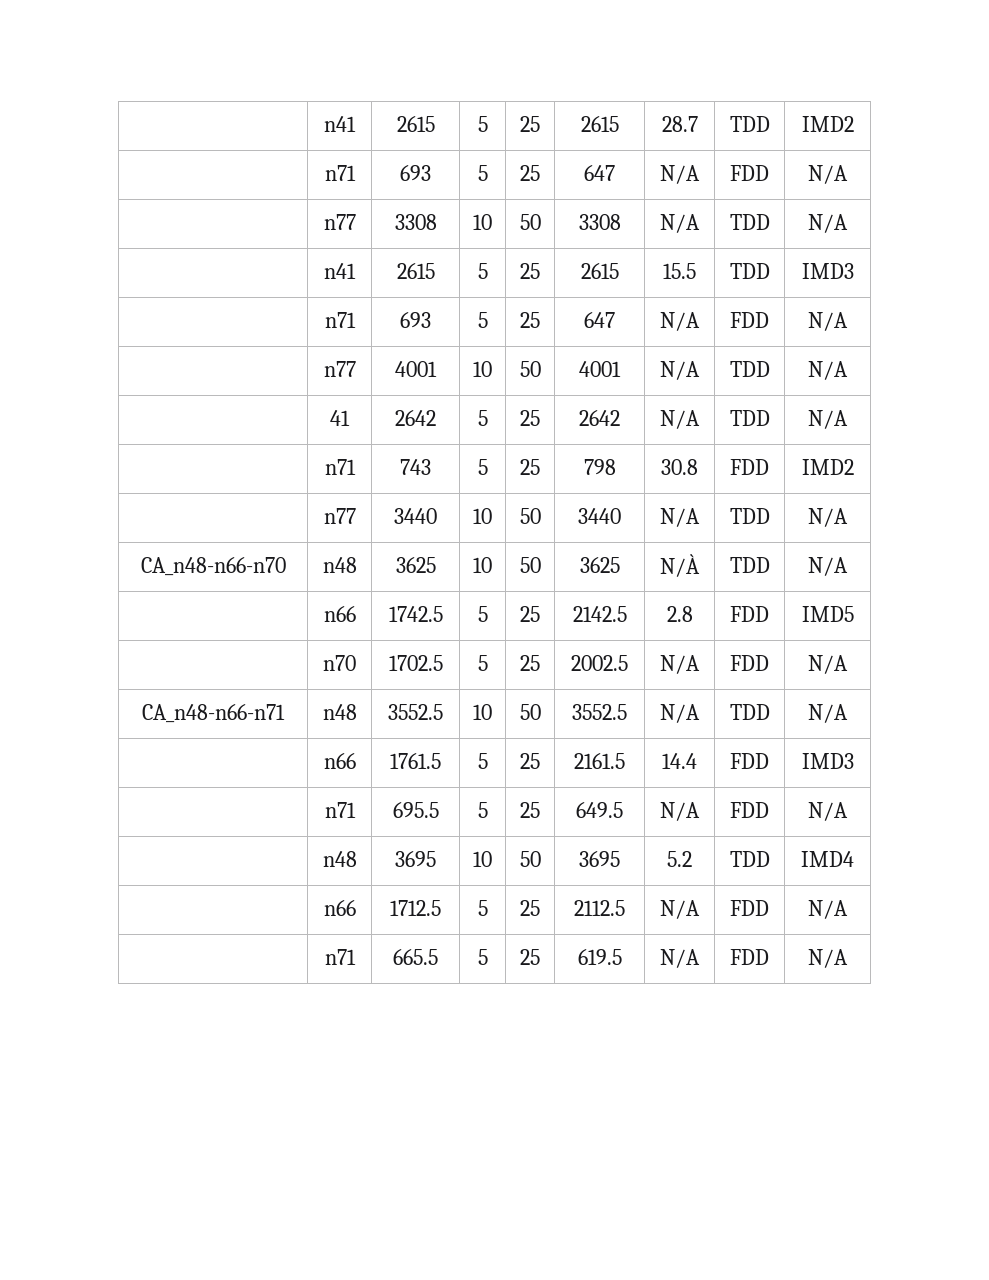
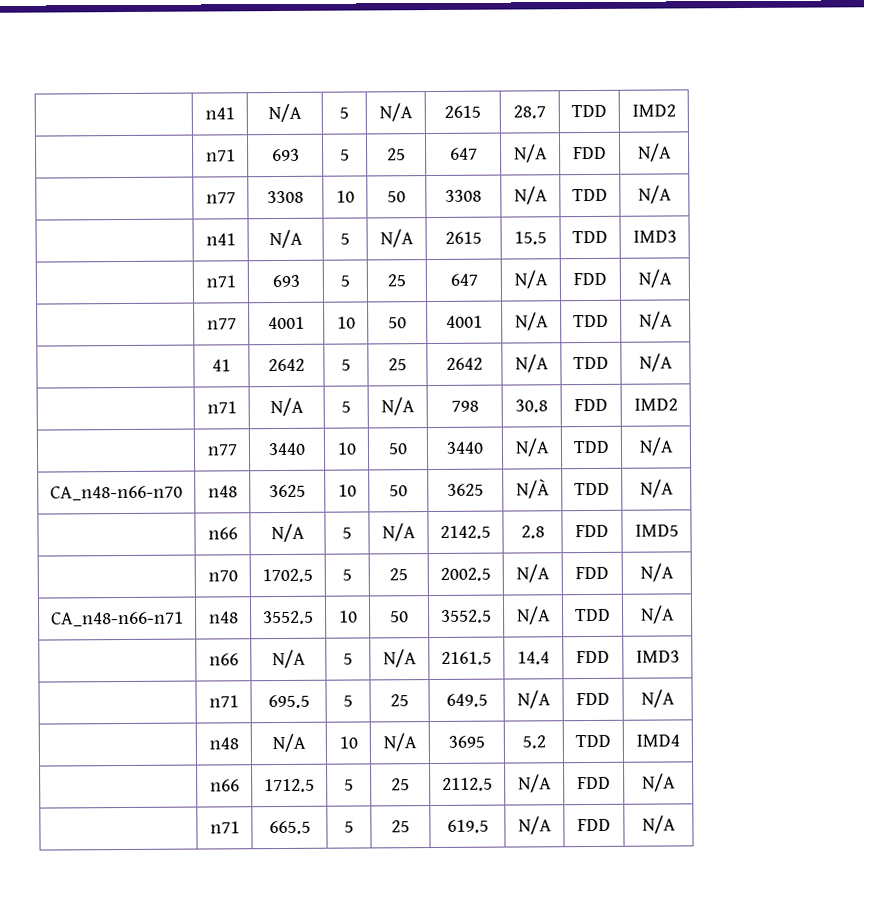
[324,116,356,132] [396,116,435,132] [477,116,488,132] [520,116,540,132] | n41 | 2615 | 5 | 25 -> [204,107,235,120] [267,103,302,123] [339,107,349,119] [378,103,413,122] | n41 | N/A | 5 | N/A
[396,263,435,279] [477,263,488,279] [520,263,540,279] 2615 | 5 | 25 -> [268,229,303,249] [340,233,350,245] [379,229,414,248] N/A | 5 | N/A
[400,459,431,475] [477,459,488,475] [520,459,540,475] 743 | 5 | 25 -> [269,397,304,417] [341,401,351,413] [380,397,415,416] N/A | 5 | N/A
[388,606,443,622] [477,606,488,622] [520,606,540,622] 1742.5 | 5 | 25 -> [270,523,305,543] [342,527,352,539] [381,523,416,542] N/A | 5 | N/A
[390,753,441,769] [477,753,488,769] [520,753,540,769] 1761.5 | 5 | 25 -> [271,649,306,669] [343,653,353,665] [382,649,417,668] N/A | 5 | N/A
[395,851,436,867] [473,851,492,867] [519,851,541,867] 3695 | 10 | 50 -> [271,733,306,753] [338,736,358,749] [382,733,417,752] N/A | 10 | N/A

